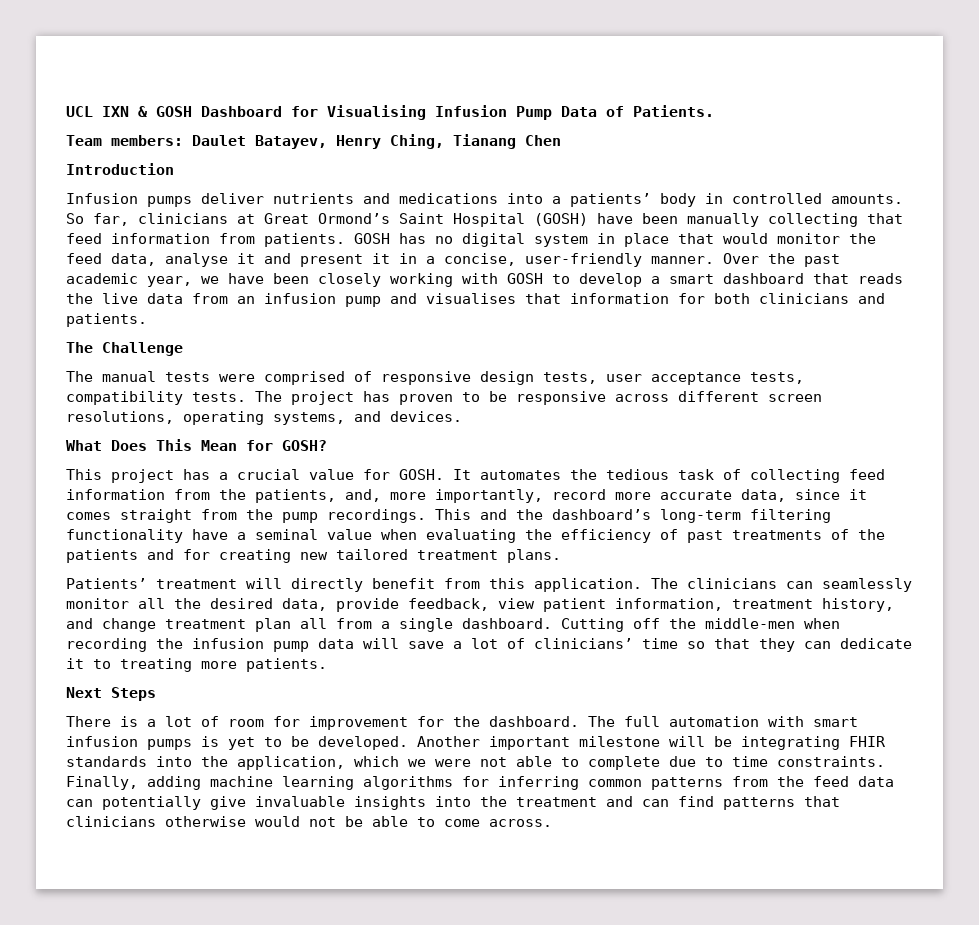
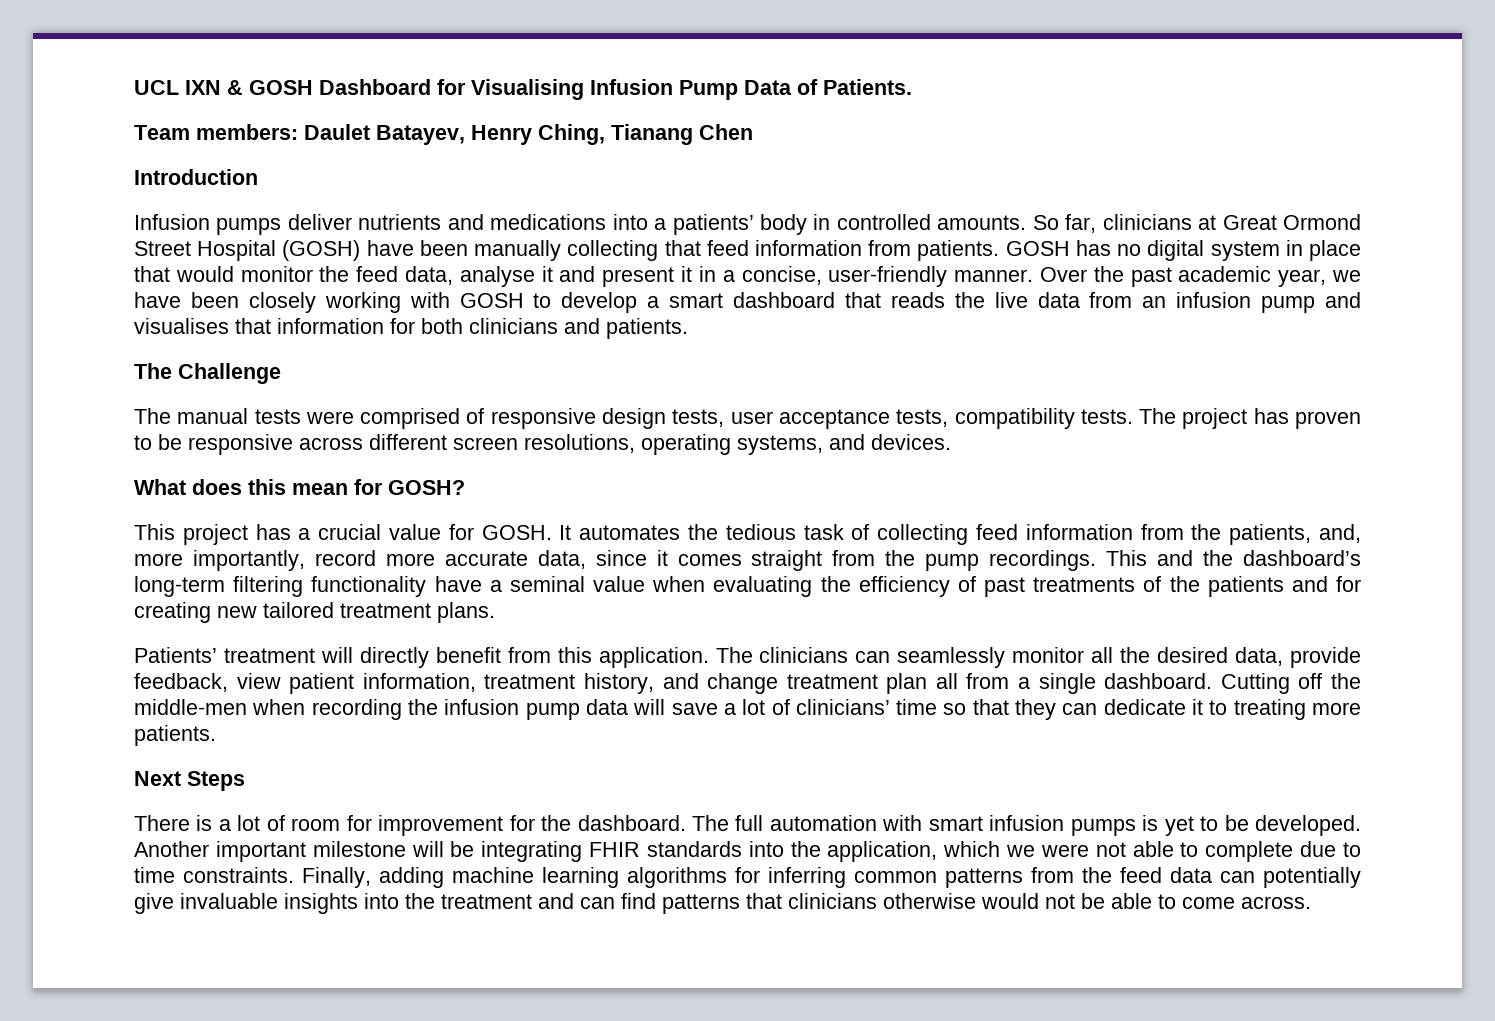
[318,213,444,224] Ormond’s Saint -> [1283,214,1361,230] [134,241,191,256] Ormond Street
[111,439,237,451] Does This Mean -> [192,479,348,495] does this mean

